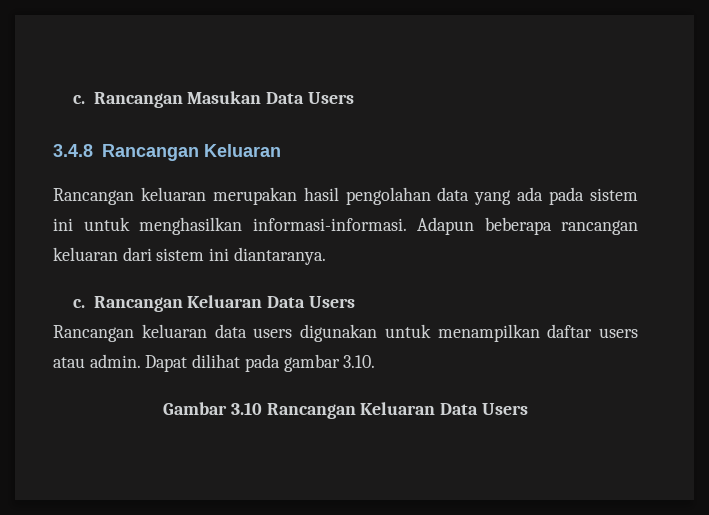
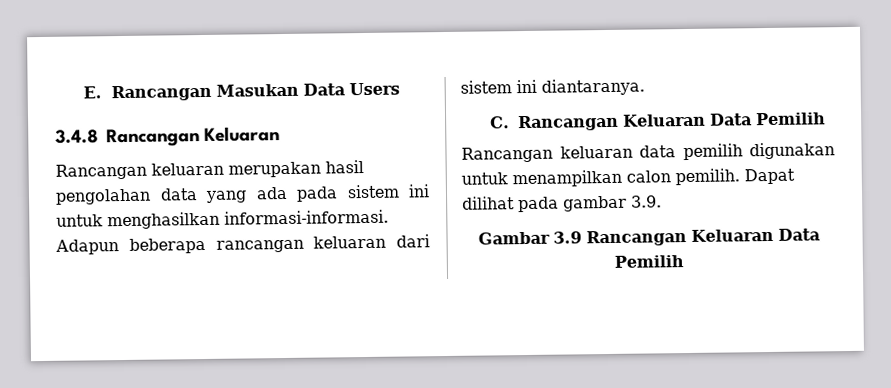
[72,95,85,104] c. -> [82,86,102,99] E.
[72,295,355,312] c. Rancangan Keluaran Data Users -> [489,112,827,132] C. Rancangan Keluaran Data Pemilih
[253,328,293,338] users -> [682,143,743,161] pemilih
[547,324,638,338] [53,354,141,368] daftar users atau admin. -> [626,168,740,186] calon pemilih.
[343,355,376,368] 3.10. -> [631,195,662,208] 3.9.
[230,402,528,419] 3.10 Rancangan Keluaran Data Users -> [553,228,820,247] [614,255,684,268] 3.9 Rancangan Keluaran Data Pemilih

